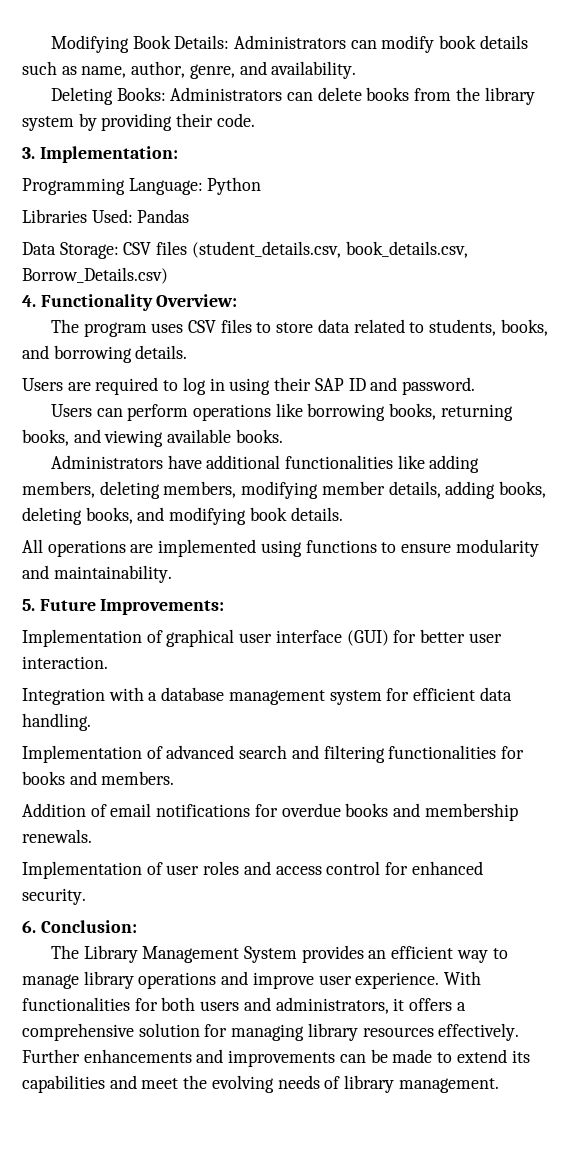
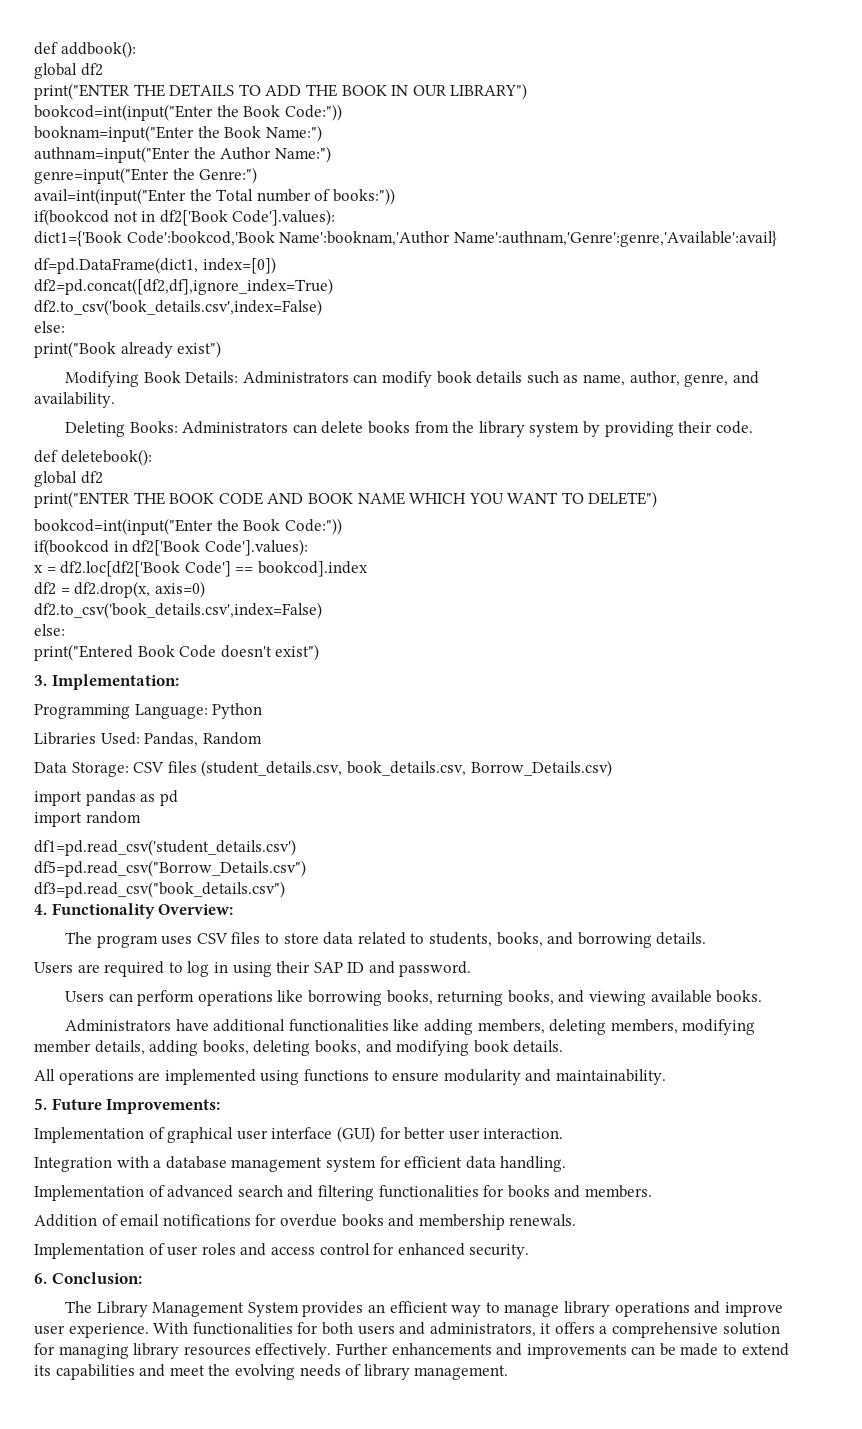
(50, 44) none -> [34,41,136,58] [34,63,103,79] [34,83,528,100] [34,104,342,121] [34,125,322,142] [34,146,331,163] [34,167,258,184] [34,188,395,205] [34,209,336,226] [34,231,777,247] [34,257,276,274] [34,278,333,295] [34,299,322,316] [34,321,65,333] [34,341,222,358] def addbook(): // global df2 // print("ENTER THE DETAILS TO ADD THE BOOK IN OUR LIBRARY") // bookcod=int(input("Enter the Book Code:")) // booknam=input("Enter the Book Name:") // authnam=input("Enter the Author Name:") // genre=input("Enter the Genre:") // avail=int(input("Enter the Total number of books:")) // if(bookcod not in df2['Book Code'].values): // dict1={'Book Code':bookcod,'Book Name':booknam,'Author Name':authnam,'Genre':genre,'Available':avail} // df=pd.DataFrame(dict1, index=[0]) // df2=pd.concat([df2,df],ignore_index=True) // df2.to_csv('book_details.csv',index=False) // else: // print("Book already exist") //
(255, 120) none -> [34,449,152,466] [34,471,103,487] [34,491,658,508] [34,518,342,535] [34,539,308,556] [34,561,368,577] [34,581,205,598] [34,602,322,619] [34,624,65,636] [34,644,320,661] // def deletebook(): // global df2 // print("ENTER THE BOOK CODE AND BOOK NAME WHICH YOU WANT TO DELETE") // bookcod=int(input("Enter the Book Code:")) // if(bookcod in df2['Book Code'].values): // x = df2.loc[df2['Book Code'] == bookcod].index // df2 = df2.drop(x, axis=0) // df2.to_csv('book_details.csv',index=False) // else: // print("Entered Book Code doesn't exist")
[137,209,190,223] Pandas -> [144,732,262,747] Pandas, Random
(168, 275) none -> [34,790,178,806] [34,811,141,827] [34,839,296,856] [34,860,306,877] [34,881,285,898] // import pandas as pd // import random // df1=pd.read_csv('student_details.csv') // df5=pd.read_csv("Borrow_Details.csv") // df3=pd.read_csv("book_details.csv")

